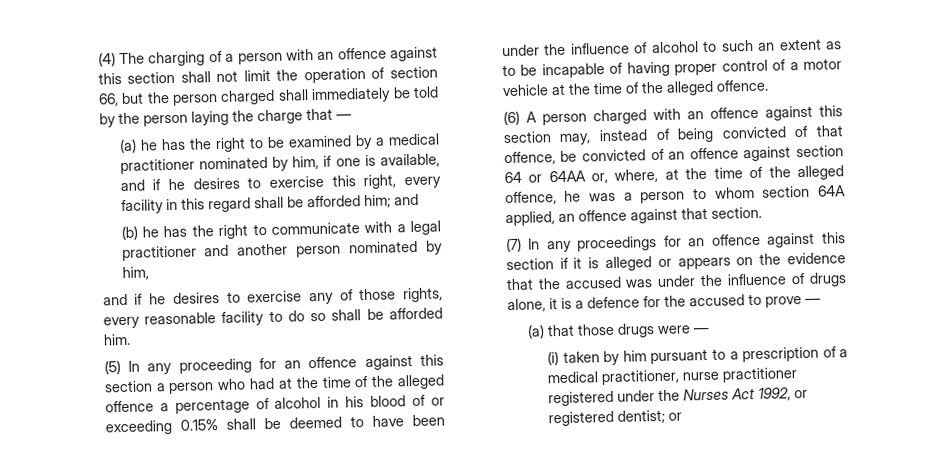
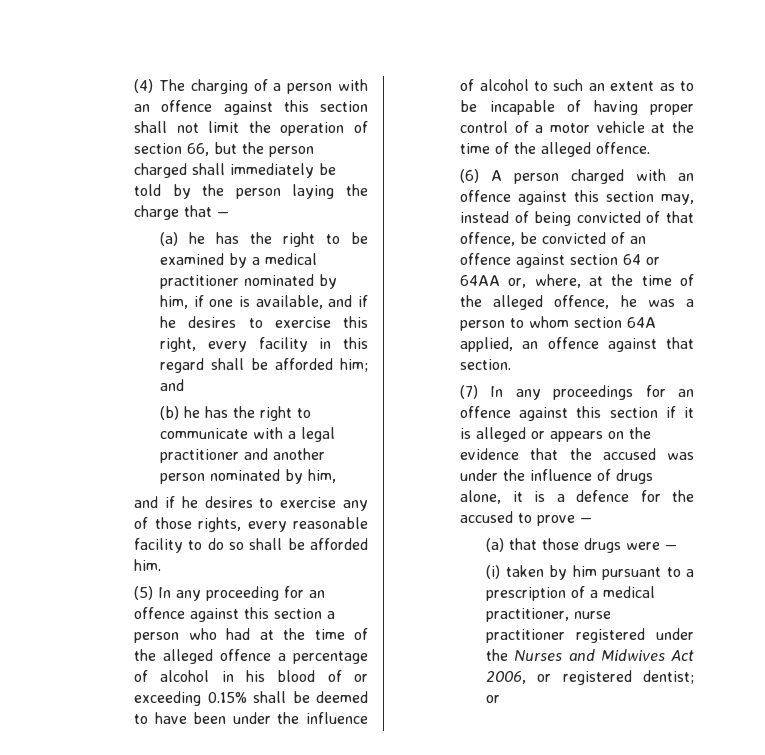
[731,387,792,401] Act 1992, -> [568,649,694,661] [486,671,527,684] and Midwives Act 2006,

